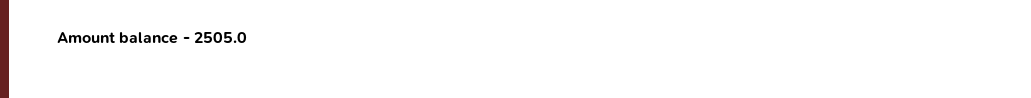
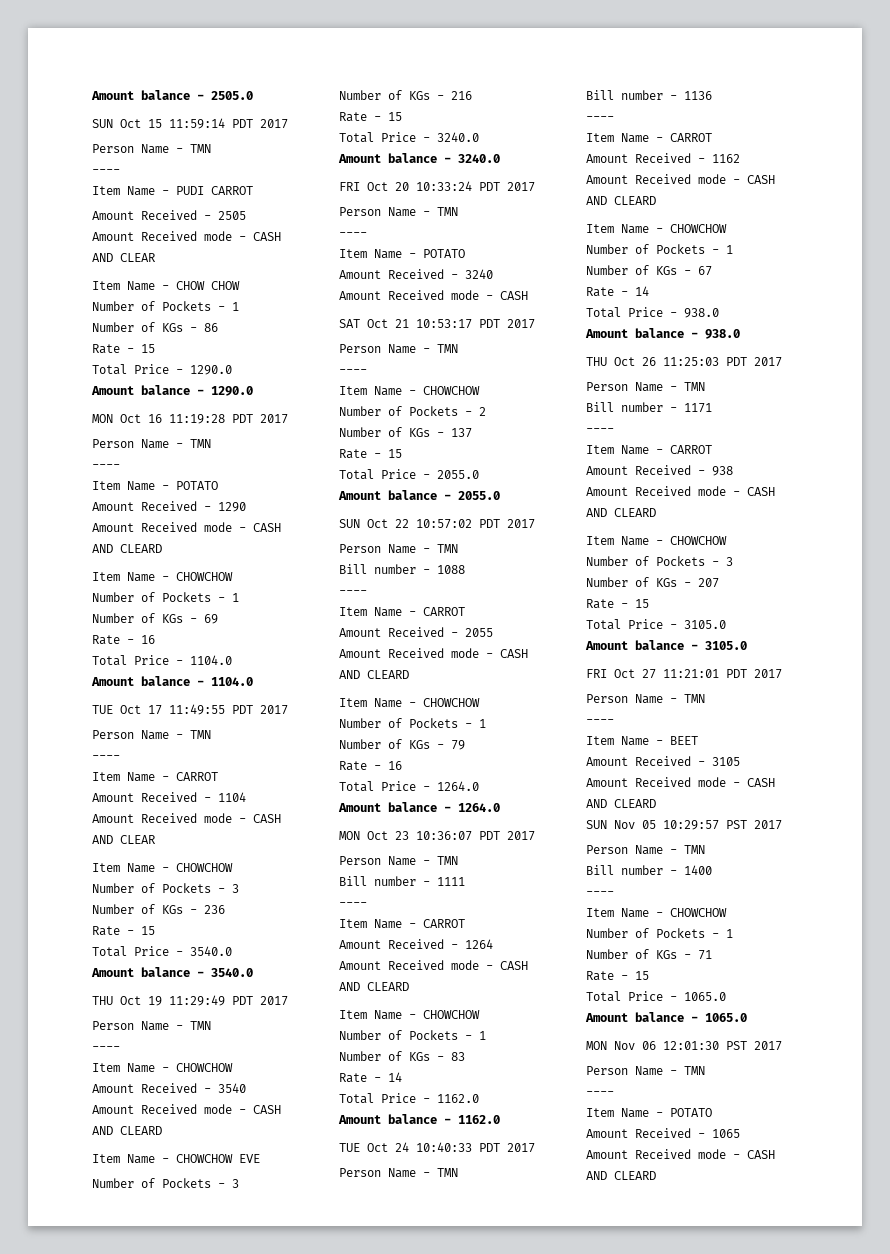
(247, 37) none -> [92,118,288,129] [92,144,211,154] [92,169,120,174] [92,186,253,196] [92,210,246,220] [92,231,281,241] [92,253,156,262] [92,281,240,291] [92,301,239,311] [92,322,218,332] [92,344,155,354] [92,364,232,375] [91,385,253,396] [92,414,288,424] [92,439,211,449] [92,464,120,469] [92,481,218,491] [92,501,246,512] [92,522,281,532] [92,544,162,553] [92,572,233,582] [92,592,239,602] [92,613,218,624] [92,635,155,645] [92,655,232,666] [91,676,253,686] [92,704,288,715] [92,730,211,740] [92,755,120,760] [92,772,218,782] [92,792,246,802] [92,813,281,823] [92,835,156,844] [92,863,233,873] [92,883,239,893] [92,904,225,914] [92,926,155,936] [92,946,232,957] [91,967,253,977] [92,995,288,1006] [92,1021,211,1031] [92,1046,120,1051] [92,1063,233,1073] [92,1083,246,1093] [92,1104,281,1114] [92,1126,162,1135] [92,1154,260,1164] [92,1178,239,1188] [339,90,472,100] [339,112,402,122] [339,132,479,143] [338,153,500,163] [339,181,535,192] [339,207,458,217] [339,232,367,237] [339,249,465,259] [339,269,493,279] [339,290,528,300] [339,319,535,329] [339,344,458,354] [339,369,367,374] [339,386,480,396] [339,406,486,416] [339,427,472,438] [339,449,402,459] [339,469,479,480] [338,490,500,500] [339,519,535,529] [339,544,458,554] [339,564,465,574] [339,590,367,595] [339,607,465,617] [339,627,493,637] [339,648,528,658] [339,670,409,679] [339,698,480,708] [339,718,486,728] [339,739,465,750] [339,761,402,771] [339,781,479,792] [338,802,500,812] [339,831,535,841] [339,856,458,866] [339,876,465,886] [339,902,367,907] [339,919,465,929] [339,939,493,949] [339,960,528,970] [339,982,409,991] [339,1010,480,1020] [339,1030,486,1040] [339,1051,465,1061] [339,1072,402,1083] [339,1093,479,1104] [338,1114,500,1124] [339,1142,535,1153] [339,1168,458,1178] [586,90,712,100] [586,116,614,121] [586,133,712,143] [586,153,740,163] [586,174,775,184] [586,196,656,205] [586,224,727,234] [586,244,733,254] [586,265,712,276] [586,286,649,297] [586,307,719,318] [585,328,740,339] [586,357,782,367] [586,382,705,392] [586,402,712,413] [586,428,614,433] [586,445,712,455] [586,465,733,476] [586,486,775,496] [586,508,656,517] [586,536,727,546] [586,556,733,566] [586,577,719,588] [586,599,649,609] [586,619,726,630] [585,640,747,650] [586,669,782,679] [586,694,705,704] [586,719,614,724] [586,736,698,746] [586,756,740,766] [586,777,775,787] [586,799,656,808] [586,820,782,830] [586,845,705,855] [586,865,712,875] [586,891,614,896] [586,908,727,918] [586,928,733,938] [586,949,712,960] [586,971,649,981] [586,991,726,1002] [585,1012,747,1022] [586,1041,782,1051] [586,1066,705,1076] [586,1091,614,1096] [586,1108,712,1118] [586,1128,740,1138] [586,1149,775,1159] [586,1171,656,1180] // SUN Oct 15 11:59:14 PDT 2017 // Person Name - TMN // ---- // Item Name - PUDI CARROT // Amount Received - 2505 // Amount Received mode - CASH AND CLEAR // Item Name - CHOW CHOW // Number of Pockets - 1 // Number of KGs - 86 // Rate - 15 // Total Price - 1290.0 // Amount balance - 1290.0 // MON Oct 16 11:19:28 PDT 2017 // Person Name - TMN // ---- // Item Name - POTATO // Amount Received - 1290 // Amount Received mode - CASH AND CLEARD // Item Name - CHOWCHOW // Number of Pockets - 1 // Number of KGs - 69 // Rate - 16 // Total Price - 1104.0 // Amount balance - 1104.0 // TUE Oct 17 11:49:55 PDT 2017 // Person Name - TMN // ---- // Item Name - CARROT // Amount Received - 1104 // Amount Received mode - CASH AND CLEAR // Item Name - CHOWCHOW // Number of Pockets - 3 // Number of KGs - 236 // Rate - 15 // Total Price - 3540.0 // Amount balance - 3540.0 // THU Oct 19 11:29:49 PDT 2017 // Person Name - TMN // ---- // Item Name - CHOWCHOW // Amount Received - 3540 // Amount Received mode - CASH AND CLEARD // Item Name - CHOWCHOW EVE // Number of Pockets - 3 // Number of KGs - 216 // Rate - 15 // Total Price - 3240.0 // Amount balance - 3240.0 // FRI Oct 20 10:33:24 PDT 2017 // Person Name - TMN // ---- // Item Name - POTATO // Amount Received - 3240 // Amount Received mode - CASH // SAT Oct 21 10:53:17 PDT 2017 // Person Name - TMN // ---- // Item Name - CHOWCHOW // Number of Pockets - 2 // Number of KGs - 137 // Rate - 15 // Total Price - 2055.0 // Amount balance - 2055.0 // SUN Oct 22 10:57:02 PDT 2017 // Person Name - TMN // Bill number - 1088 // ---- // Item Name - CARROT // Amount Received - 2055 // Amount Received mode - CASH AND CLEARD // Item Name - CHOWCHOW // Number of Pockets - 1 // Number of KGs - 79 // Rate - 16 // Total Price - 1264.0 // Amount balance - 1264.0 // MON Oct 23 10:36:07 PDT 2017 // Person Name - TMN // Bill number - 1111 // ---- // Item Name - CARROT // Amount Received - 1264 // Amount Received mode - CASH AND CLEARD // Item Name - CHOWCHOW // Number of Pockets - 1 // Number of KGs - 83 // Rate - 14 // Total Price - 1162.0 // Amount balance - 1162.0 // TUE Oct 24 10:40:33 PDT 2017 // Person Name - TMN // Bill number - 1136 // ---- // Item Name - CARROT // Amount Received - 1162 // Amount Received mode - CASH AND CLEARD // Item Name - CHOWCHOW // Number of Pockets - 1 // Number of KGs - 67 // Rate - 14 // Total Price - 938.0 // Amount balance - 938.0 // THU Oct 26 11:25:03 PDT 2017 // Person Name - TMN // Bill number - 1171 // ---- // Item Name - CARROT // Amount Received - 938 // Amount Received mode - CASH AND CLEARD // Item Name - CHOWCHOW // Number of Pockets - 3 // Number of KGs - 207 // Rate - 15 // Total Price - 3105.0 // Amount balance - 3105.0 // FRI Oct 27 11:21:01 PDT 2017 // Person Name - TMN // ---- // Item Name - BEET // Amount Received - 3105 // Amount Received mode - CASH AND CLEARD // SUN Nov 05 10:29:57 PST 2017 // Person Name - TMN // Bill number - 1400 // ---- // Item Name - CHOWCHOW // Number of Pockets - 1 // Number of KGs - 71 // Rate - 15 // Total Price - 1065.0 // Amount balance - 1065.0 // MON Nov 06 12:01:30 PST 2017 // Person Name - TMN // ---- // Item Name - POTATO // Amount Received - 1065 // Amount Received mode - CASH AND CLEARD

